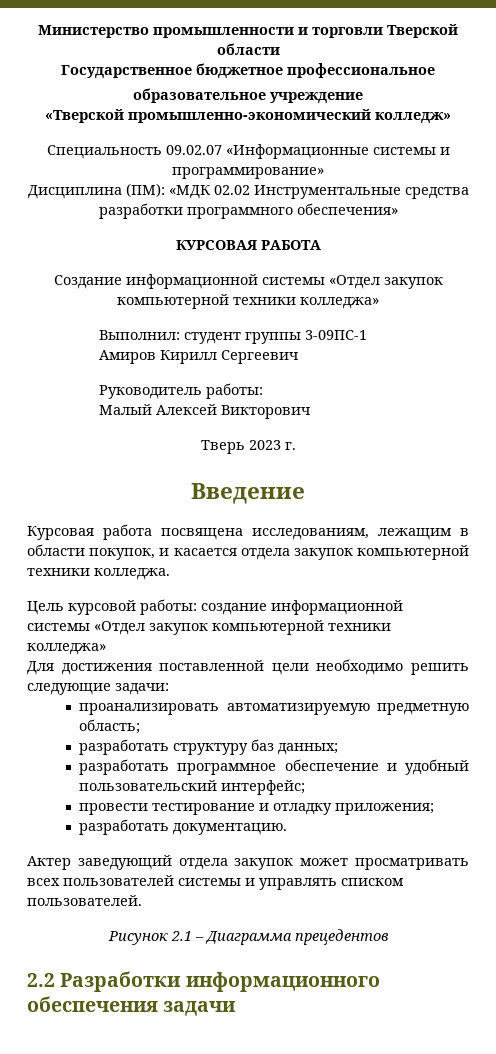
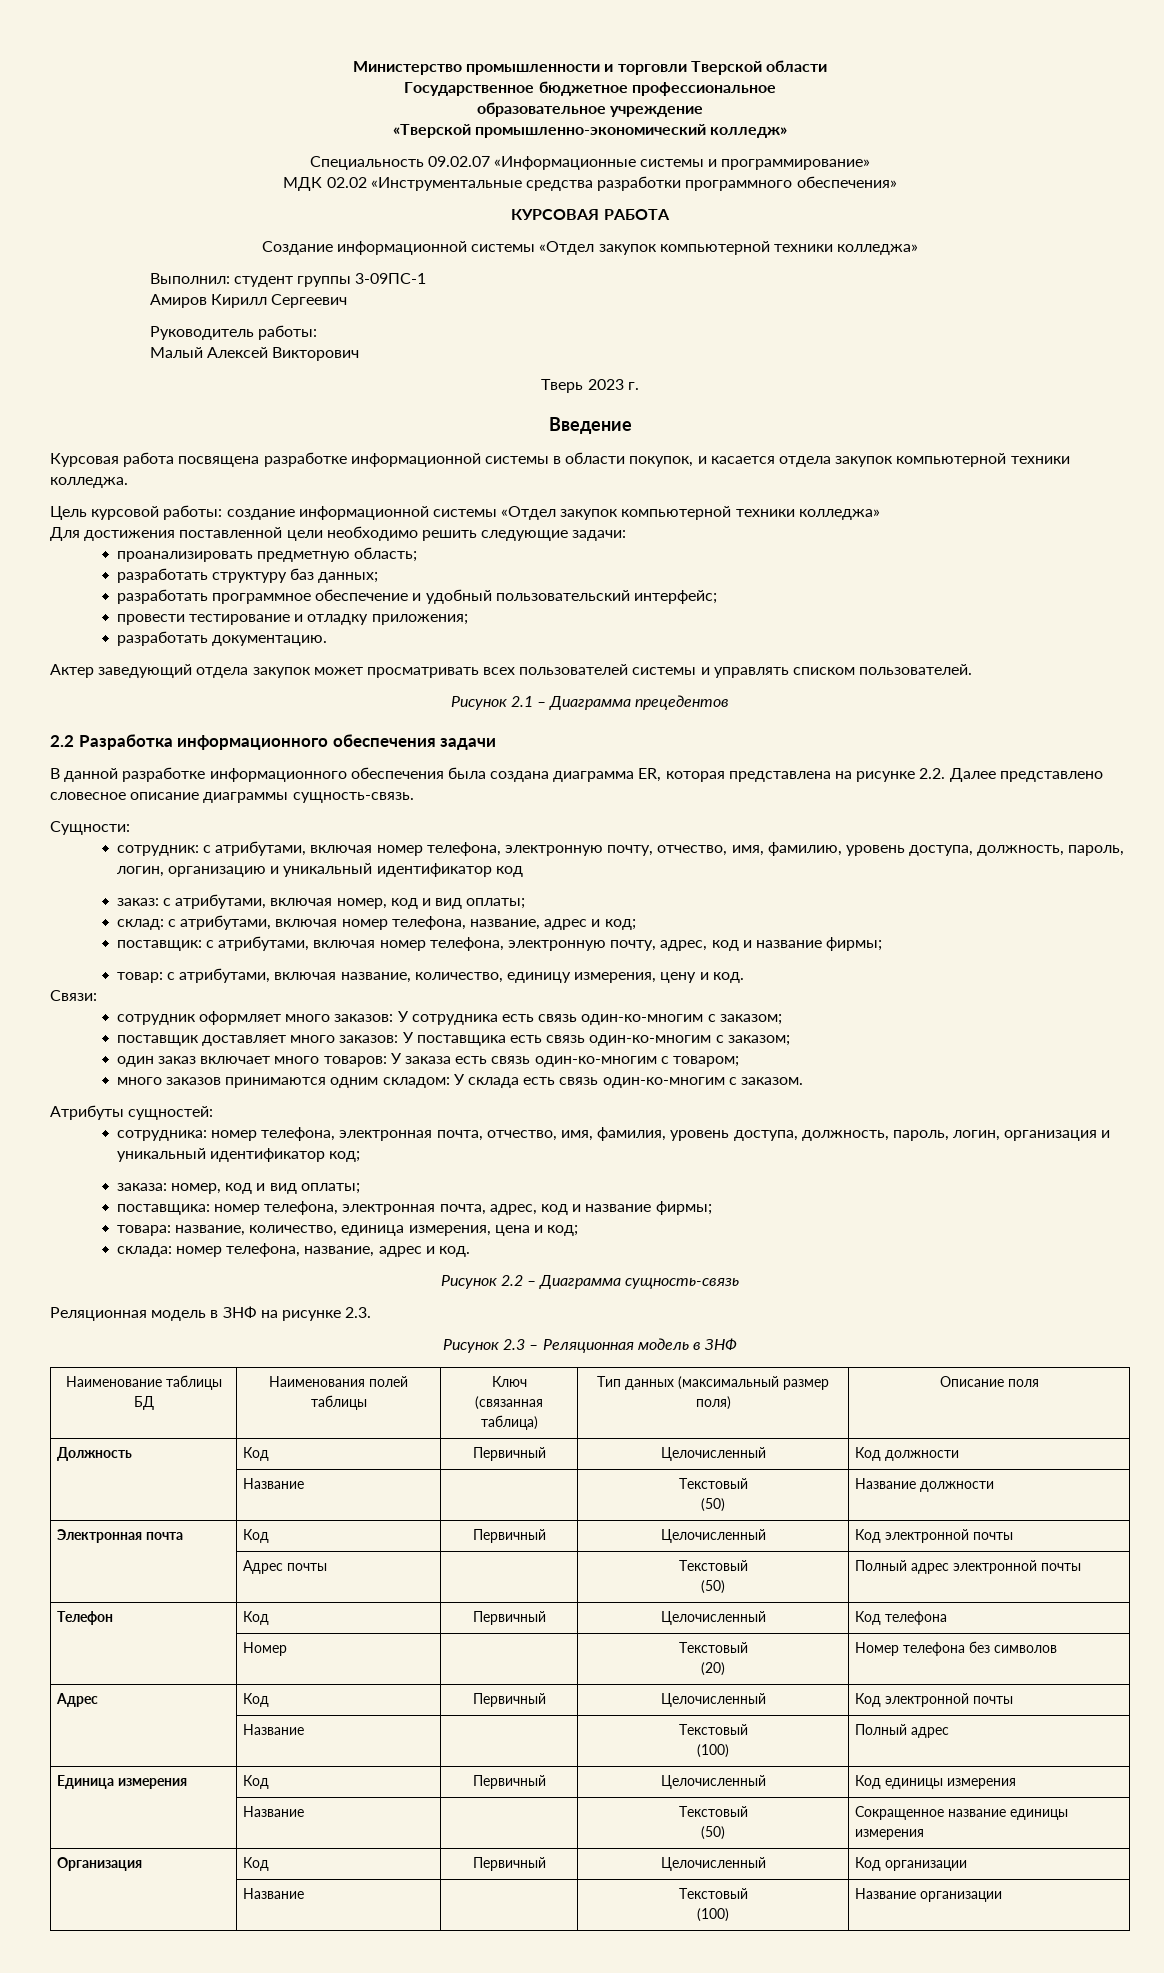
[27,183,401,199] Дисциплина (ПМ): «МДК 02.02 Инструментальные -> [283,177,522,191] МДК 02.02 «Инструментальные
[252,528,452,540] исследованиям, лежащим -> [263,452,549,467] разработке информационной системы
[226,703,370,715] автоматизируемую -> (253, 556) none
[60,971,182,992] Разработки -> [78,734,173,750] Разработка
(237, 1008) none -> [50,767,1103,782] [50,792,414,803] [50,821,130,835] [116,841,1125,856] [116,863,523,877] [116,894,526,909] [116,915,636,930] [116,936,883,951] [116,968,744,983] [50,990,97,1001] [116,1011,782,1025] [116,1032,790,1046] [116,1053,739,1067] [116,1074,803,1088] [50,1105,214,1120] [116,1127,1111,1141] [116,1148,361,1162] [116,1183,360,1194] [116,1201,712,1215] [116,1225,579,1236] [116,1243,470,1257] [440,1275,740,1289] [50,1306,372,1321] [442,1338,738,1353] [65,1375,222,1390] [133,1396,154,1410] [269,1376,408,1387] [310,1395,367,1410] [491,1376,527,1387] [475,1396,543,1410] [480,1415,538,1430] [597,1376,829,1390] [695,1396,731,1410] [939,1376,1039,1387] [56,1447,132,1461] [242,1447,269,1461] [472,1447,546,1461] [660,1447,766,1461] [854,1447,959,1461] [242,1478,304,1489] [678,1478,748,1489] [701,1498,725,1512] [854,1478,994,1492] [56,1529,183,1543] [242,1529,269,1543] [472,1529,546,1543] [660,1529,766,1543] [854,1529,1013,1543] [242,1560,327,1574] [678,1560,748,1571] [701,1580,725,1594] [854,1560,1081,1574] [56,1611,113,1625] [242,1611,269,1625] [472,1611,546,1625] [660,1611,766,1625] [854,1611,947,1625] [242,1642,287,1656] [678,1642,748,1653] [701,1662,725,1676] [854,1641,1057,1656] [55,1693,98,1707] [242,1693,269,1707] [472,1693,546,1707] [660,1693,766,1707] [854,1693,1013,1707] [242,1724,304,1735] [678,1724,748,1735] [697,1744,729,1758] [854,1724,949,1738] [56,1775,187,1789] [242,1775,269,1789] [472,1775,546,1789] [660,1775,766,1789] [854,1775,1016,1789] [242,1806,304,1817] [678,1806,748,1817] [701,1826,725,1840] [854,1806,1068,1820] [854,1829,924,1840] [56,1857,142,1871] [242,1857,269,1871] [472,1857,546,1871] [660,1857,766,1871] [854,1857,967,1871] [242,1888,304,1899] [678,1888,748,1899] [697,1908,729,1922] [854,1888,1002,1902] // В данной разработке информационного обеспечения была создана диаграмма ER, которая представлена на рисунке 2.2. Далее представлено словесное описание диаграммы сущность-связь. // Сущности: // сотрудник: с атрибутами, включая номер телефона, электронную почту, отчество, имя, фамилию, уровень доступа, должность, пароль, логин, организацию и уникальный идентификатор код // заказ: с атрибутами, включая номер, код и вид оплаты; // склад: с атрибутами, включая номер телефона, название, адрес и код; // поставщик: с атрибутами, включая номер телефона, электронную почту, адрес, код и название фирмы; // товар: с атрибутами, включая название, количество, единицу измерения, цену и код. // Связи: // сотрудник оформляет много заказов: У сотрудника есть связь один-ко-многим с заказом; // поставщик доставляет много заказов: У поставщика есть связь один-ко-многим с заказом; // один заказ включает много товаров: У заказа есть связь один-ко-многим с товаром; // много заказов принимаются одним складом: У склада есть связь один-ко-многим с заказом. // Атрибуты сущностей: // сотрудника: номер телефона, электронная почта, отчество, имя, фамилия, уровень доступа, должность, пароль, логин, организация и уникальный идентификатор код; // заказа: номер, код и вид оплаты; // поставщика: номер телефона, электронная почта, адрес, код и название фирмы; // товара: название, количество, единица измерения, цена и код; // склада: номер телефона, название, адрес и код. // Рисунок 2.2 – Диаграмма сущность-связь // Реляционная модель в ЗНФ на рисунке 2.3. // Рисунок 2.3 – Реляционная модель в ЗНФ // Наименование таблицы БД | Наименования полей таблицы | Ключ // (связанная таблица) | Тип данных (максимальный размер поля) | Описание поля // Должность | Код | Первичный | Целочисленный | Код должности // | Название | | Текстовый // (50) | Название должности // Электронная почта | Код | Первичный | Целочисленный | Код электронной почты // | Адрес почты | | Текстовый // (50) | Полный адрес электронной почты // Телефон | Код | Первичный | Целочисленный | Код телефона // | Номер | | Текстовый // (20) | Номер телефона без символов // Адрес | Код | Первичный | Целочисленный | Код электронной почты // | Название | | Текстовый // (100) | Полный адрес // Единица измерения | Код | Первичный | Целочисленный | Код единицы измерения // | Название | | Текстовый // (50) | Сокращенное название единицы измерения // Организация | Код | Первичный | Целочисленный | Код организации // | Название | | Текстовый // (100) | Название организации

